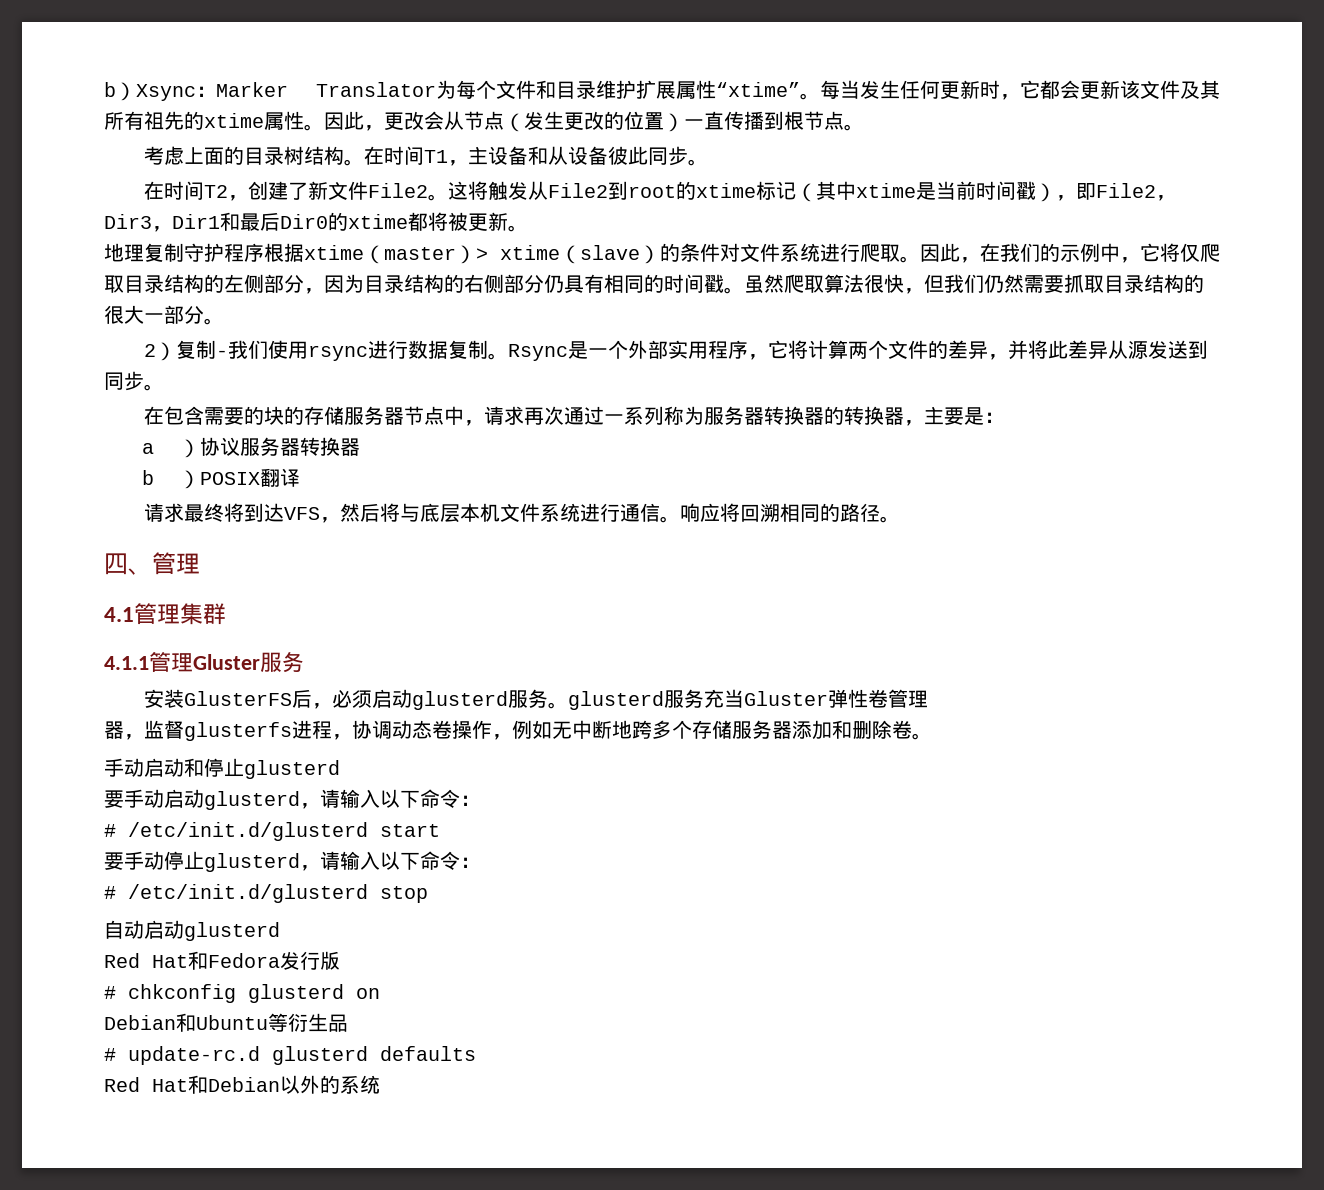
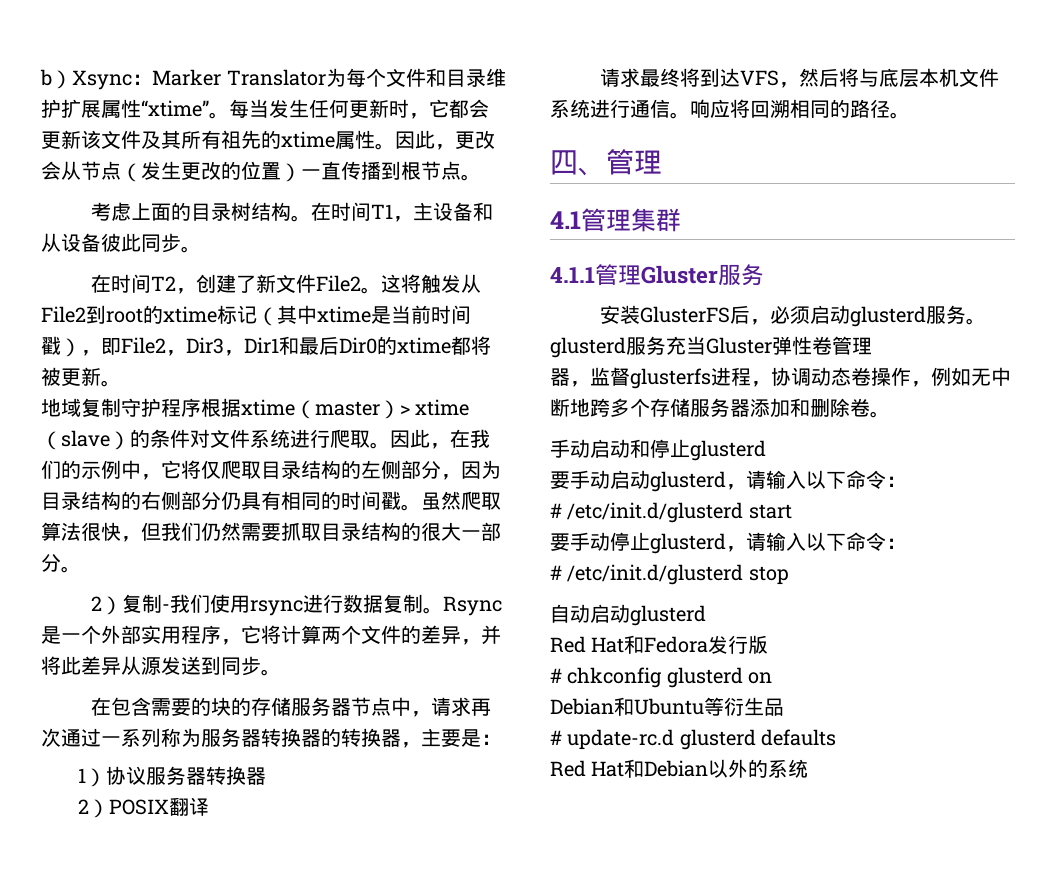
[124,244,144,262] 理 -> [61,398,81,417] 域
[141,443,154,454] a -> [78,768,87,783] 1
[141,470,154,485] b -> [78,799,90,814] 2

